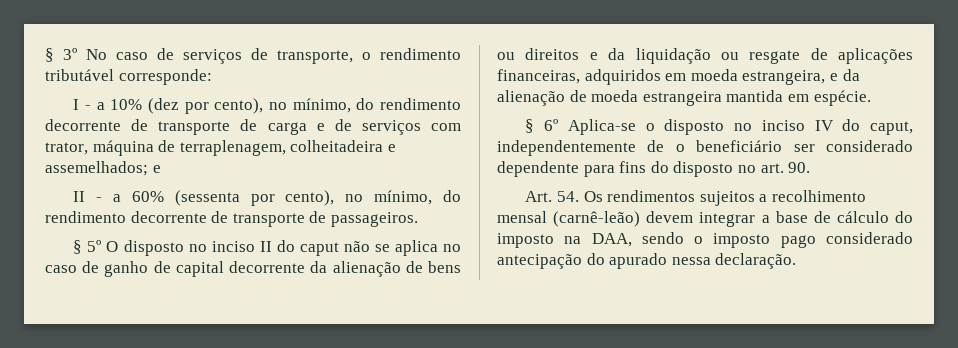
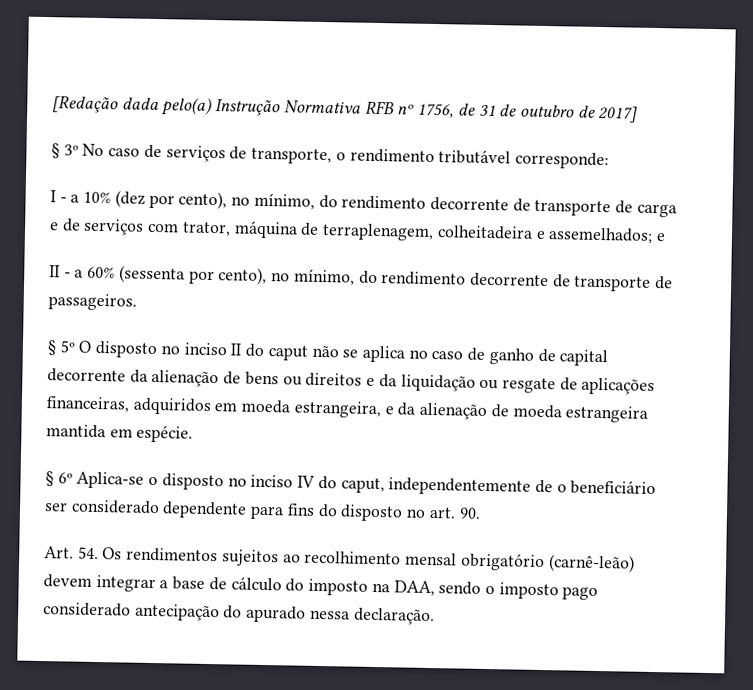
(45, 55) none -> [52,95,639,123] [Redação dada pelo(a) Instrução Normativa RFB nº 1756, de 31 de outubro de 2017] //
[759,194,768,202] a -> [282,554,301,563] ao
(547, 217) none -> [459,552,545,572] obrigatório

